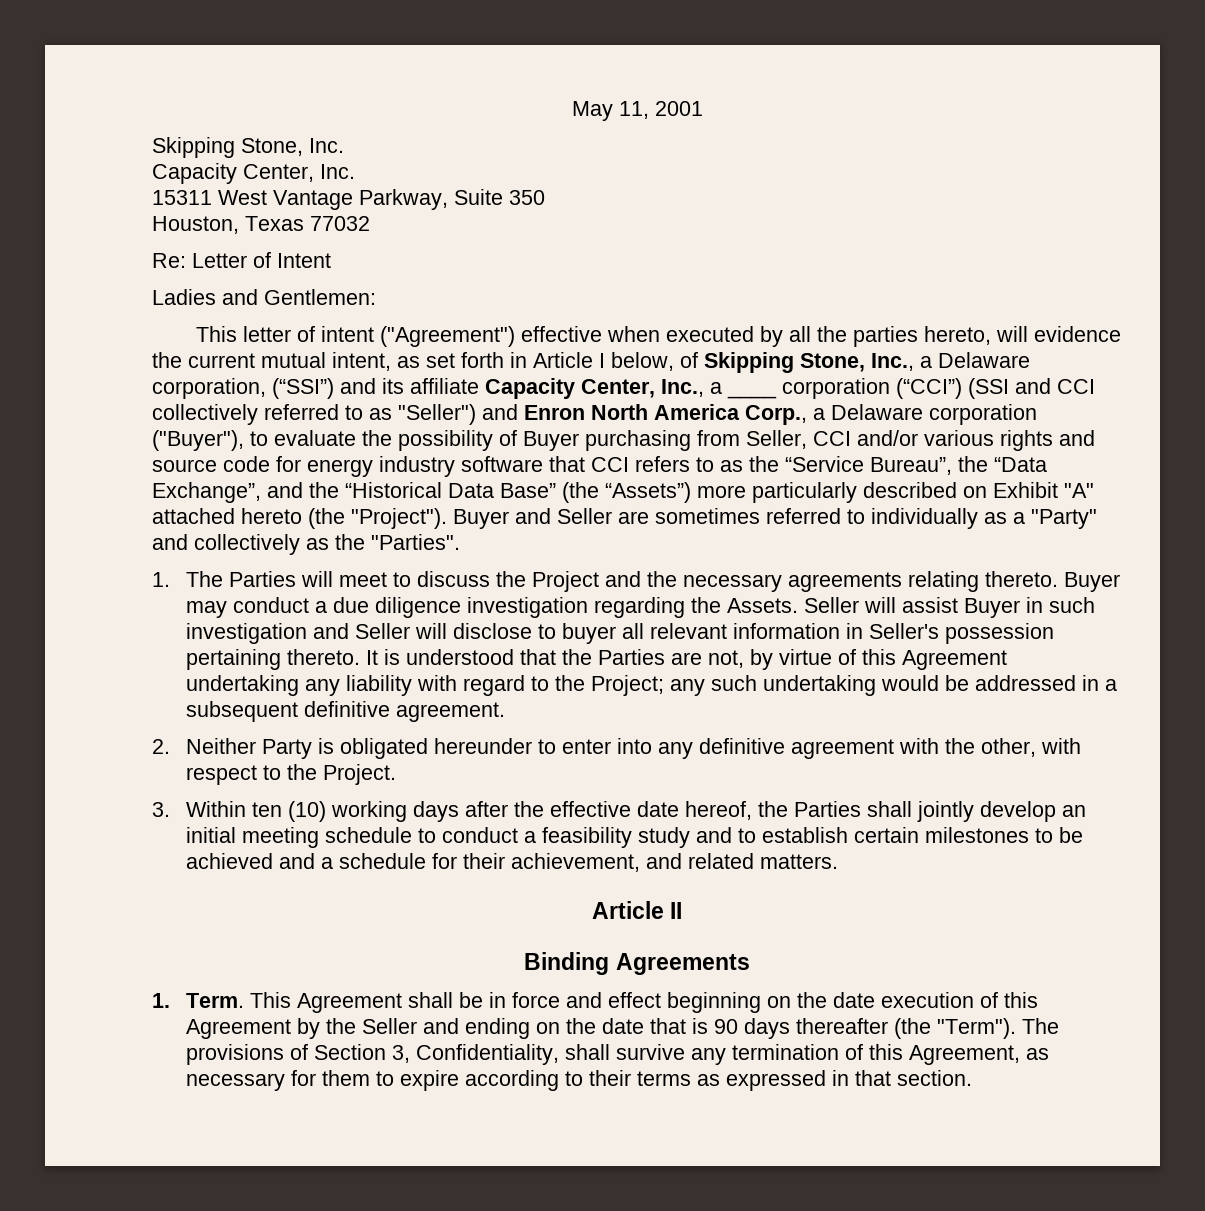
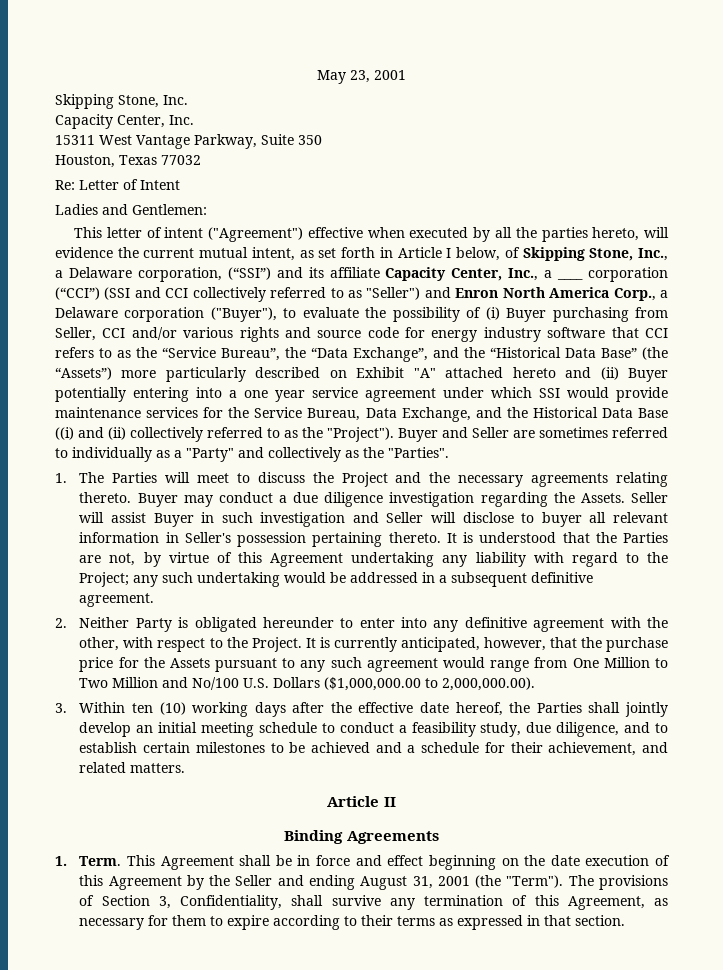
[618,101,649,119] 11, -> [350,70,370,83] 23,
(517, 438) none -> [485,307,500,320] (i)
[308,508,345,529] (the -> [565,367,668,382] [55,387,668,402] [55,407,668,422] [55,427,323,442] and (ii) Buyer potentially entering into a one year service agreement under which SSI would provide maintenance services for the Service Bureau, Data Exchange, and the Historical Data Base ((i) and (ii) collectively referred to as the
(397, 774) none -> [305,637,668,652] [79,657,668,672] [79,677,536,691] It is currently anticipated, however, that the purchase price for the Assets pursuant to any such agreement would range from One Million to Two Million and No/100 U.S. Dollars ($1,000,000.00 to 2,000,000.00).
[638,827,691,848] study -> [480,722,620,737] study, due diligence,
[536,1018,889,1039] on the date that is 90 days thereafter -> [360,876,470,890] August 31, 2001

